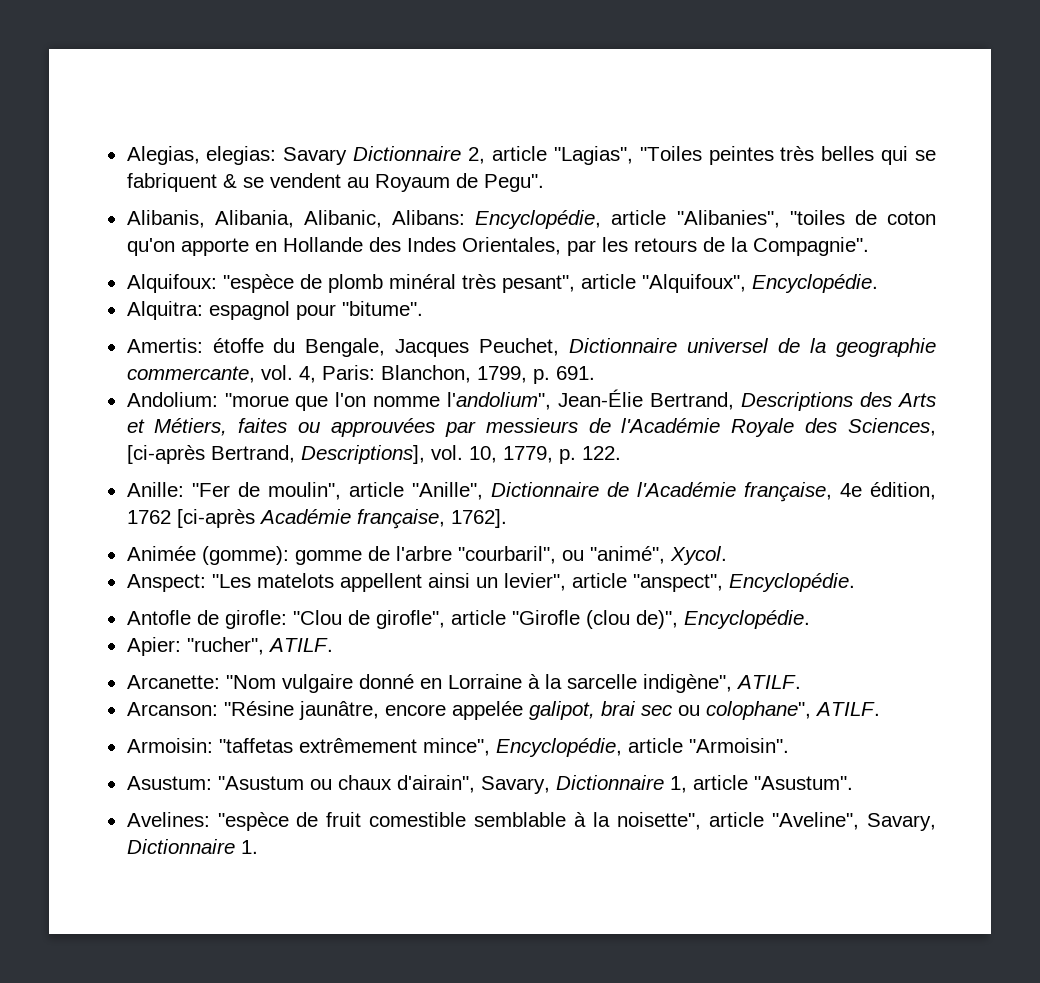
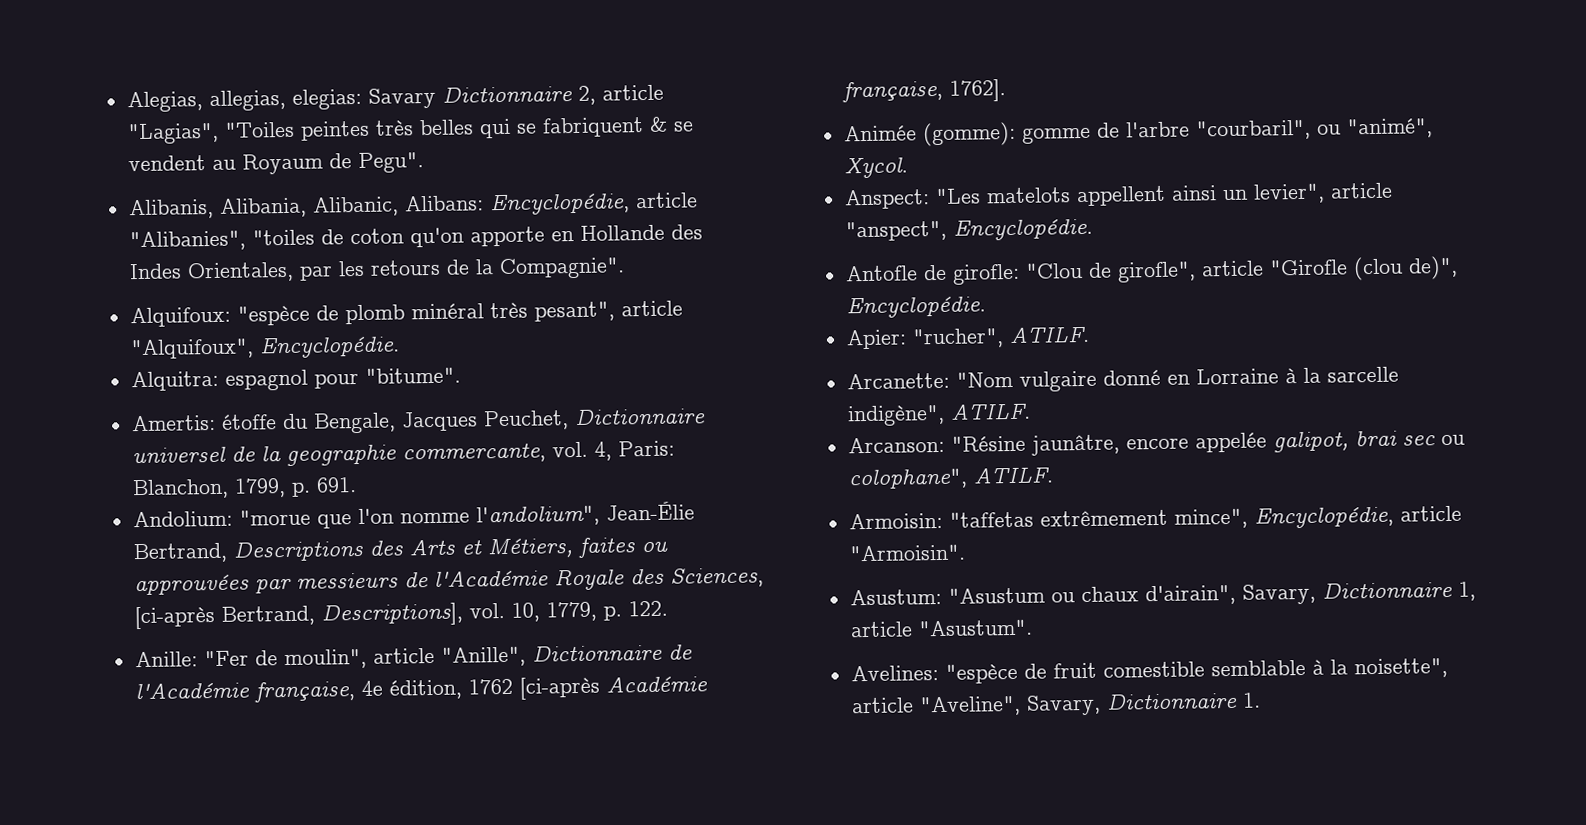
(200, 155) none -> [208,89,286,112] allegias,

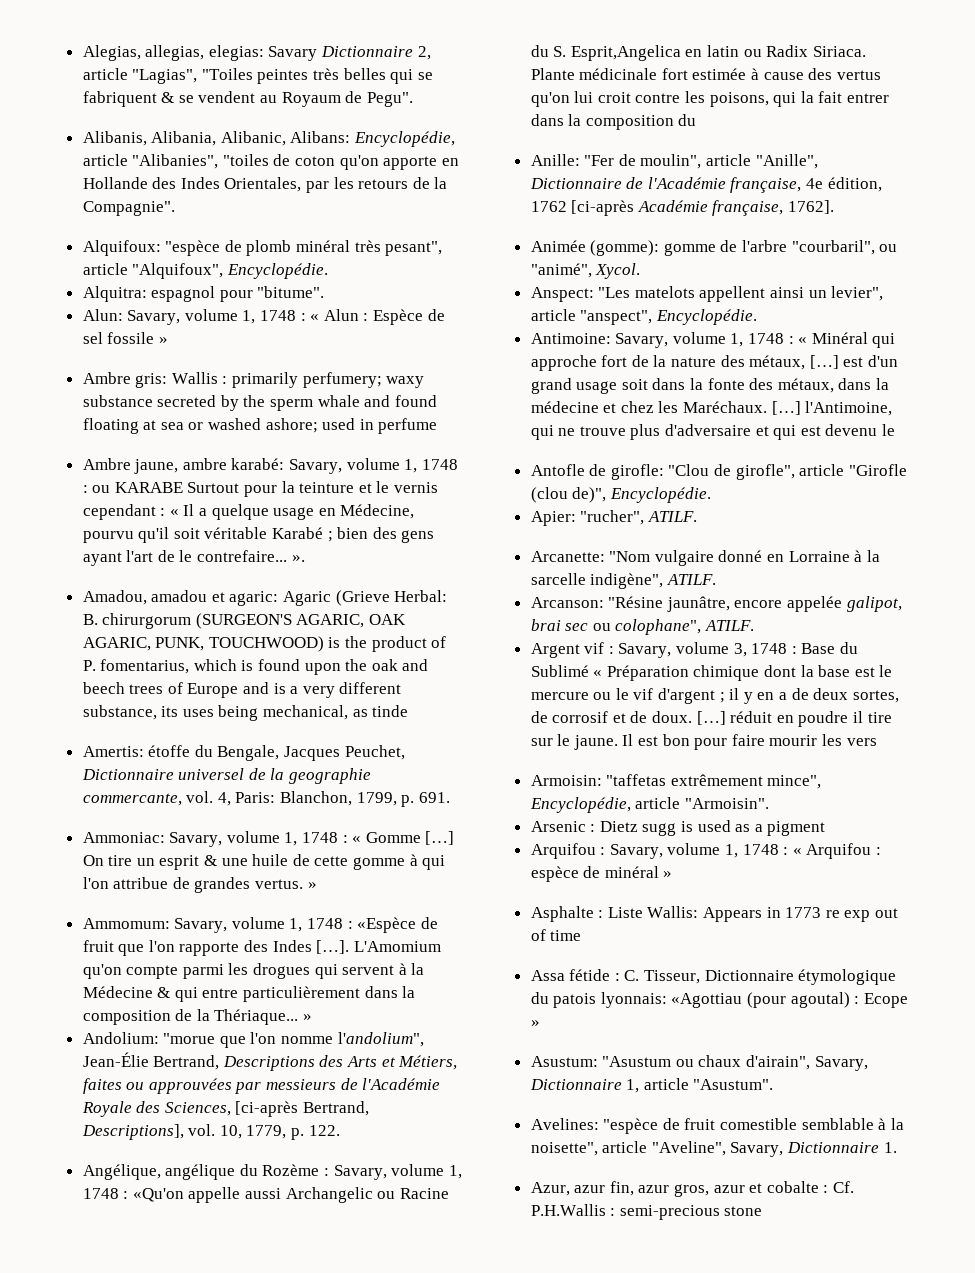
(461, 375) none -> [82,309,445,325] [82,332,168,344] [82,372,425,388] [82,395,437,411] [82,418,438,434] [82,458,458,474] [82,481,439,497] [82,504,415,520] [82,527,435,543] [82,550,305,566] [82,590,448,606] [82,613,407,629] [82,636,447,652] [82,659,429,675] [82,682,402,698] [82,705,409,721] // Alun: Savary, volume 1, 1748 : « Alun : Espèce de sel fossile » // Ambre gris: Wallis : primarily perfumery; waxy substance secreted by the sperm whale and found floating at sea or washed ashore; used in perfume // Ambre jaune, ambre karabé: Savary, volume 1, 1748 : ou KARABE Surtout pour la teinture et le vernis cependant : « Il a quelque usage en Médecine, pourvu qu'il soit véritable Karabé ; bien des gens ayant l'art de le contrefaire... ». // Amadou, amadou et agaric: Agaric (Grieve Herbal: B. chirurgorum (SURGEON'S AGARIC, OAK AGARIC, PUNK, TOUCHWOOD) is the product of P. fomentarius, which is found upon the oak and beech trees of Europe and is a very different substance, its uses being mechanical, as tinde
(357, 485) none -> [82,831,455,847] [82,854,446,870] [82,877,317,893] [82,917,438,933] [82,940,441,956] [82,963,425,979] [82,986,416,1002] [82,1009,313,1025] // Ammoniac: Savary, volume 1, 1748 : « Gomme […] On tire un esprit & une huile de cette gomme à qui l'on attribue de grandes vertus. » // Ammomum: Savary, volume 1, 1748 : «Espèce de fruit que l'on rapporte des Indes […]. L'Amomium qu'on compte parmi les drogues qui servent à la Médecine & qui entre particulièrement dans la composition de la Thériaque... »
(668, 608) none -> [82,1164,462,1180] [82,1187,449,1203] [530,45,866,61] [530,68,881,80] [530,91,890,107] [530,114,697,130] // Angélique, angélique du Rozème : Savary, volume 1, 1748 : «Qu'on appelle aussi Archangelic ou Racine du S. Esprit,Angelica en latin ou Radix Siriaca. Plante médicinale fort estimée à cause des vertus qu'on lui croit contre les poisons, qui la fait entrer dans la composition du
(1093, 229) none -> [530,332,896,348] [530,355,899,371] [530,378,890,394] [530,401,893,416] [530,424,896,440] // Antimoine: Savary, volume 1, 1748 : « Minéral qui approche fort de la nature des métaux, […] est d'un grand usage soit dans la fonte des métaux, dans la médecine et chez les Maréchaux. […] l'Antimoine, qui ne trouve plus d'adversaire et qui est devenu le
(1053, 475) none -> [530,642,859,658] [530,665,893,681] [530,688,899,704] [530,711,892,727] [530,734,877,750] // Argent vif : Savary, volume 3, 1748 : Base du Sublimé « Préparation chimique dont la base est le mercure ou le vif d'argent ; il y en a de deux sortes, de corrosif et de doux. […] réduit en poudre il tire sur le jaune. Il est bon pour faire mourir les vers
(966, 553) none -> [530,820,826,836] [530,843,882,859] [530,866,673,882] [530,906,899,922] [530,929,582,941] [530,969,897,985] [530,992,908,1008] [530,1020,540,1027] // Arsenic : Dietz sugg is used as a pigment // Arquifou : Savary, volume 1, 1748 : « Arquifou : espèce de minéral » // Asphalte : Liste Wallis: Appears in 1773 re exp out of time // Assa fétide : C. Tisseur, Dictionnaire étymologique du patois lyonnais: «Agottiau (pour agoutal) : Ecope »
(1261, 700) none -> [530,1181,855,1197] [530,1204,763,1220] // Azur, azur fin, azur gros, azur et cobalte : Cf. P.H.Wallis : semi-precious stone

